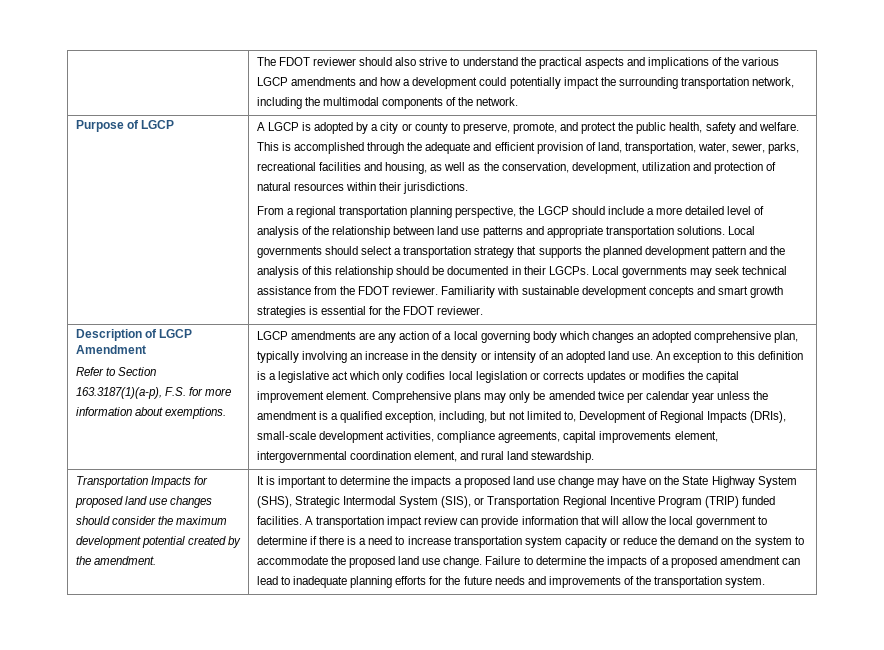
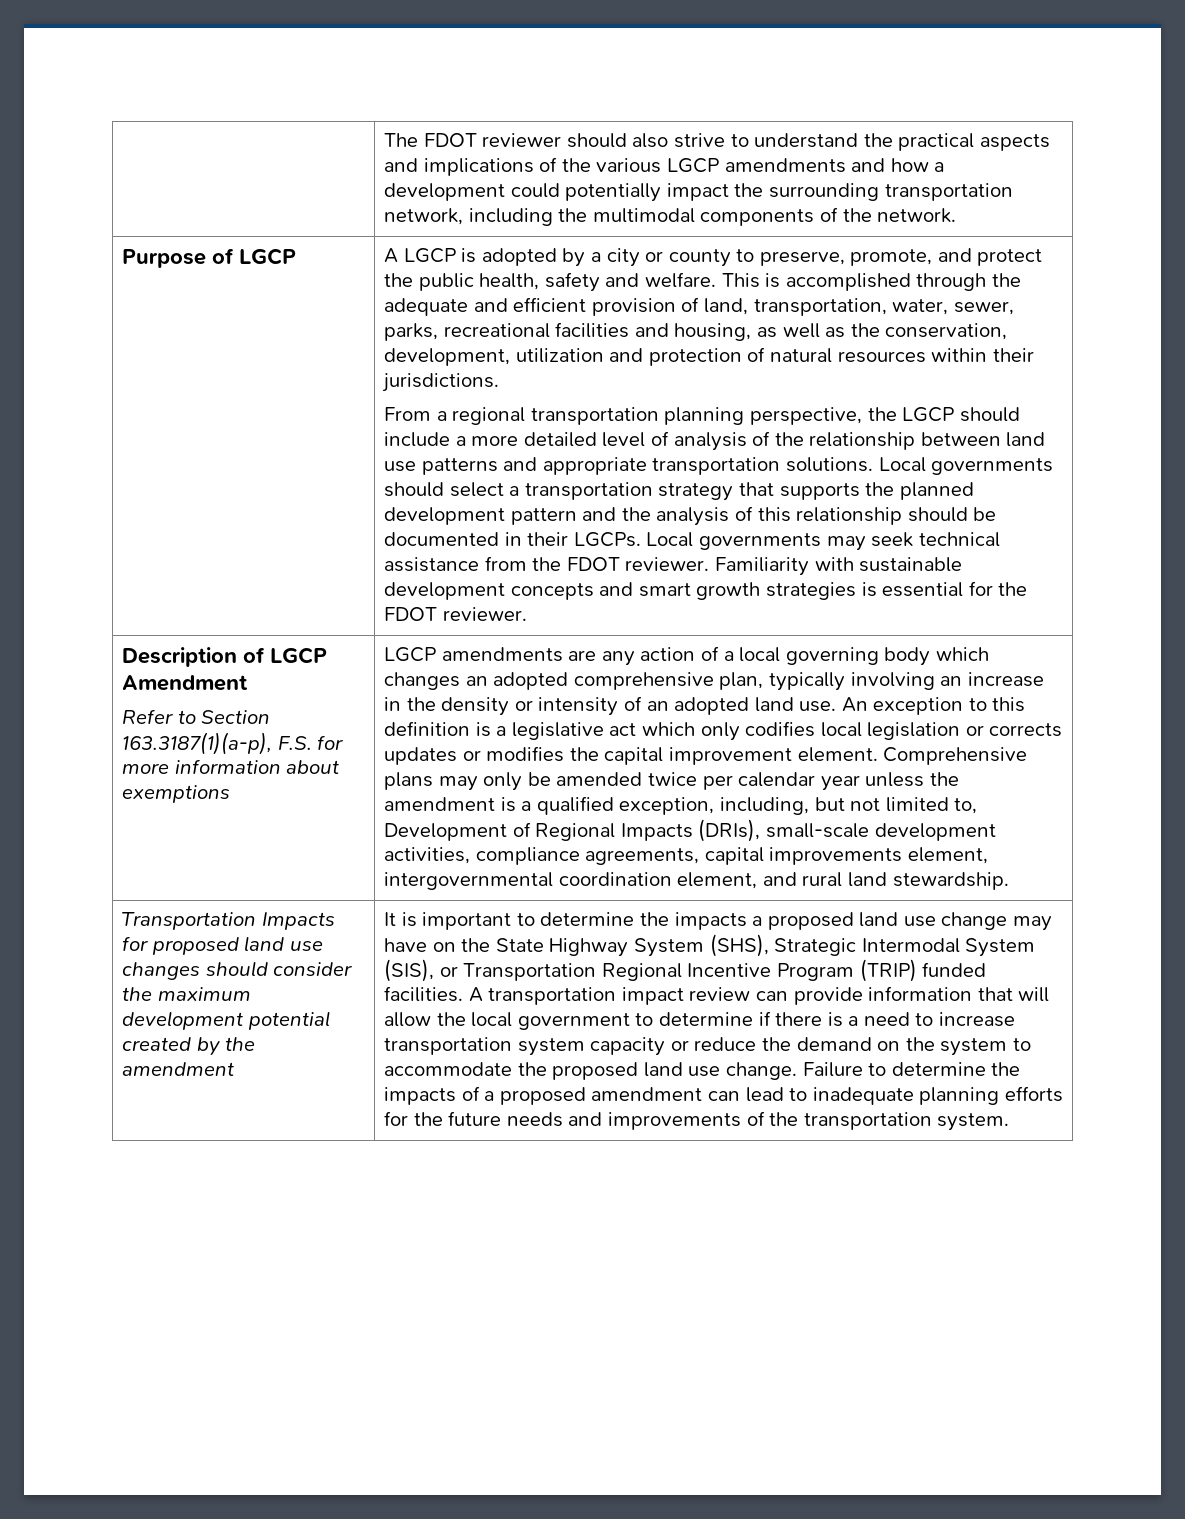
[164,407,226,419] exemptions. -> [122,785,231,803] exemptions
[93,556,156,565] amendment. -> [122,1062,235,1076] amendment

